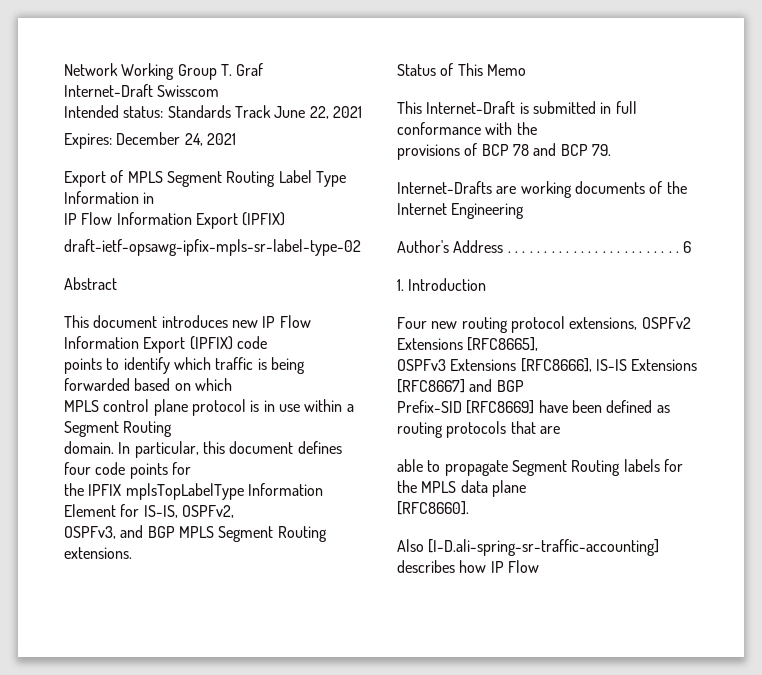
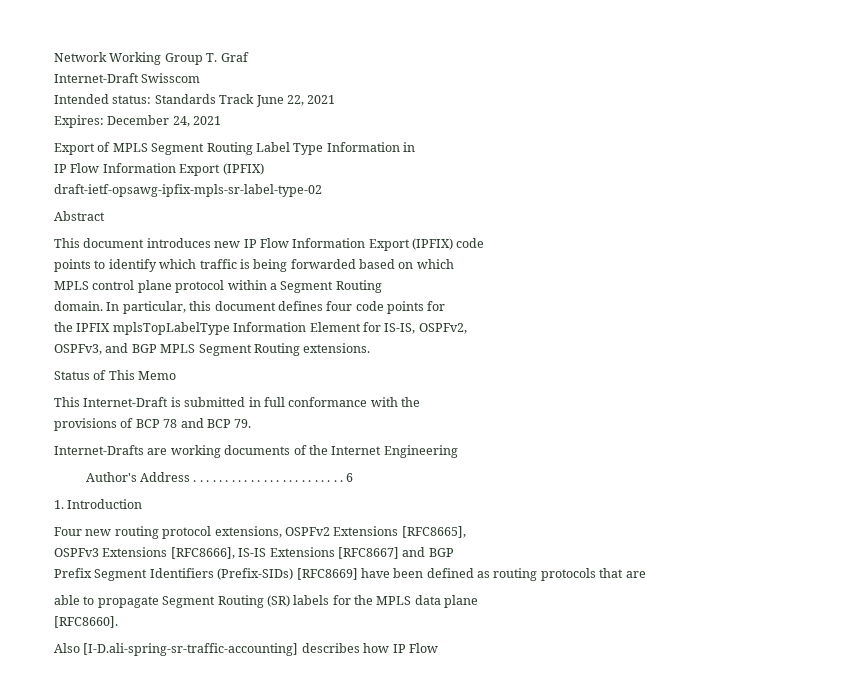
[250,400,300,412] is in use -> (225, 286) none
[397,400,462,413] Prefix-SID -> [54,568,294,581] Prefix Segment Identifiers (Prefix-SIDs)
(621, 468) none -> [266,595,290,607] (SR)

